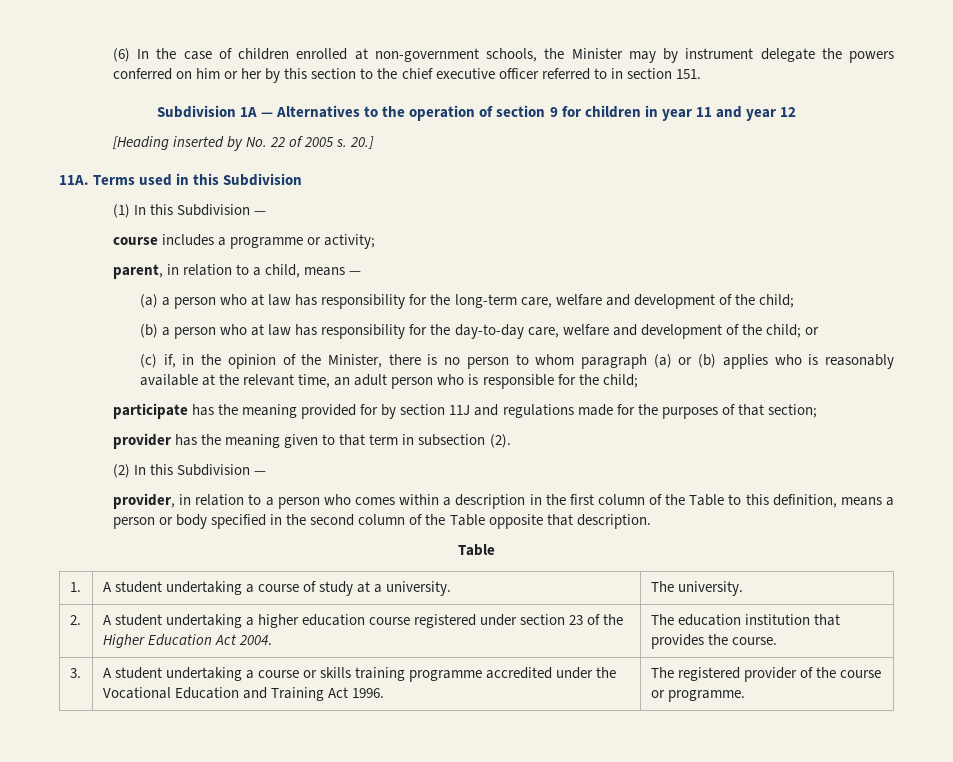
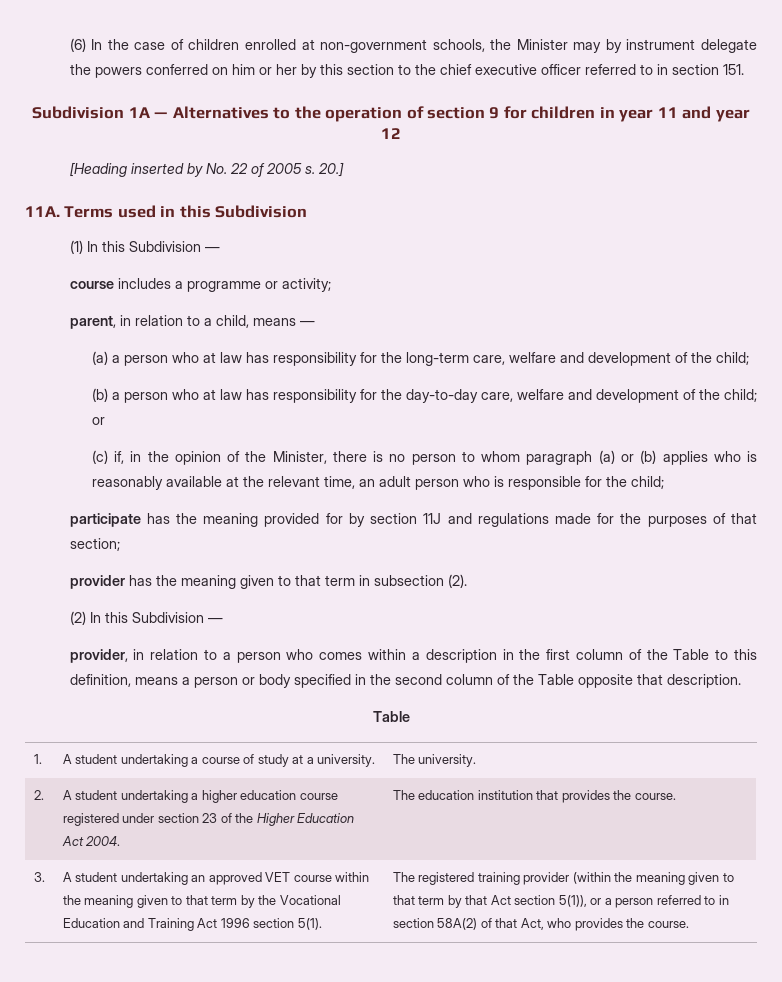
[245,667,594,682] a course or skills training programme accredited under -> [191,872,370,885] [62,895,255,908] an approved VET course within the meaning given to that term by
[352,688,385,698] 1996. -> [220,918,322,930] 1996 section 5(1).
[743,667,882,682] [650,690,745,702] provider of the course or programme. -> [477,872,734,885] [392,895,729,908] [392,918,689,931] training provider (within the meaning given to that term by that Act section 5(1)), or a person referred to in section 58A(2) of that Act, who provides the course.

